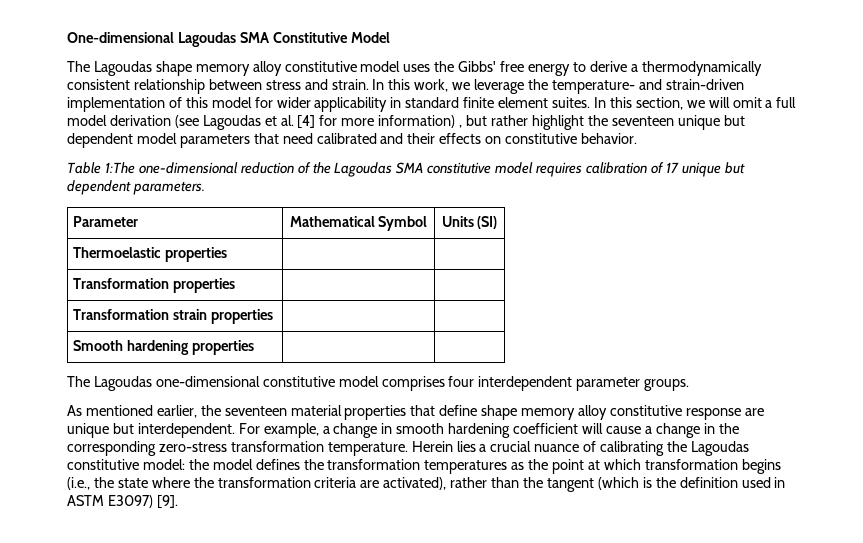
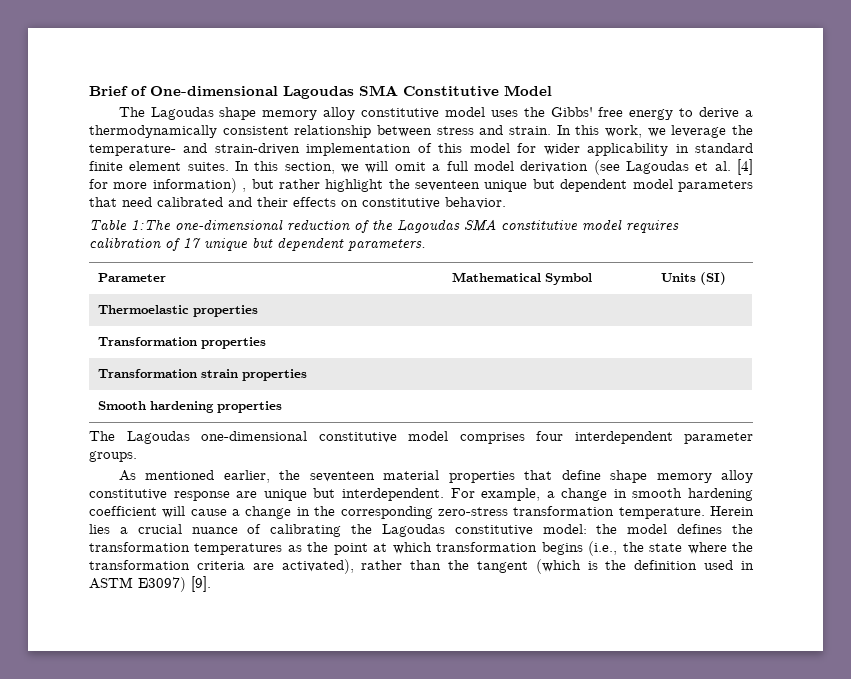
(67, 37) none -> [89,86,147,96] Brief of

